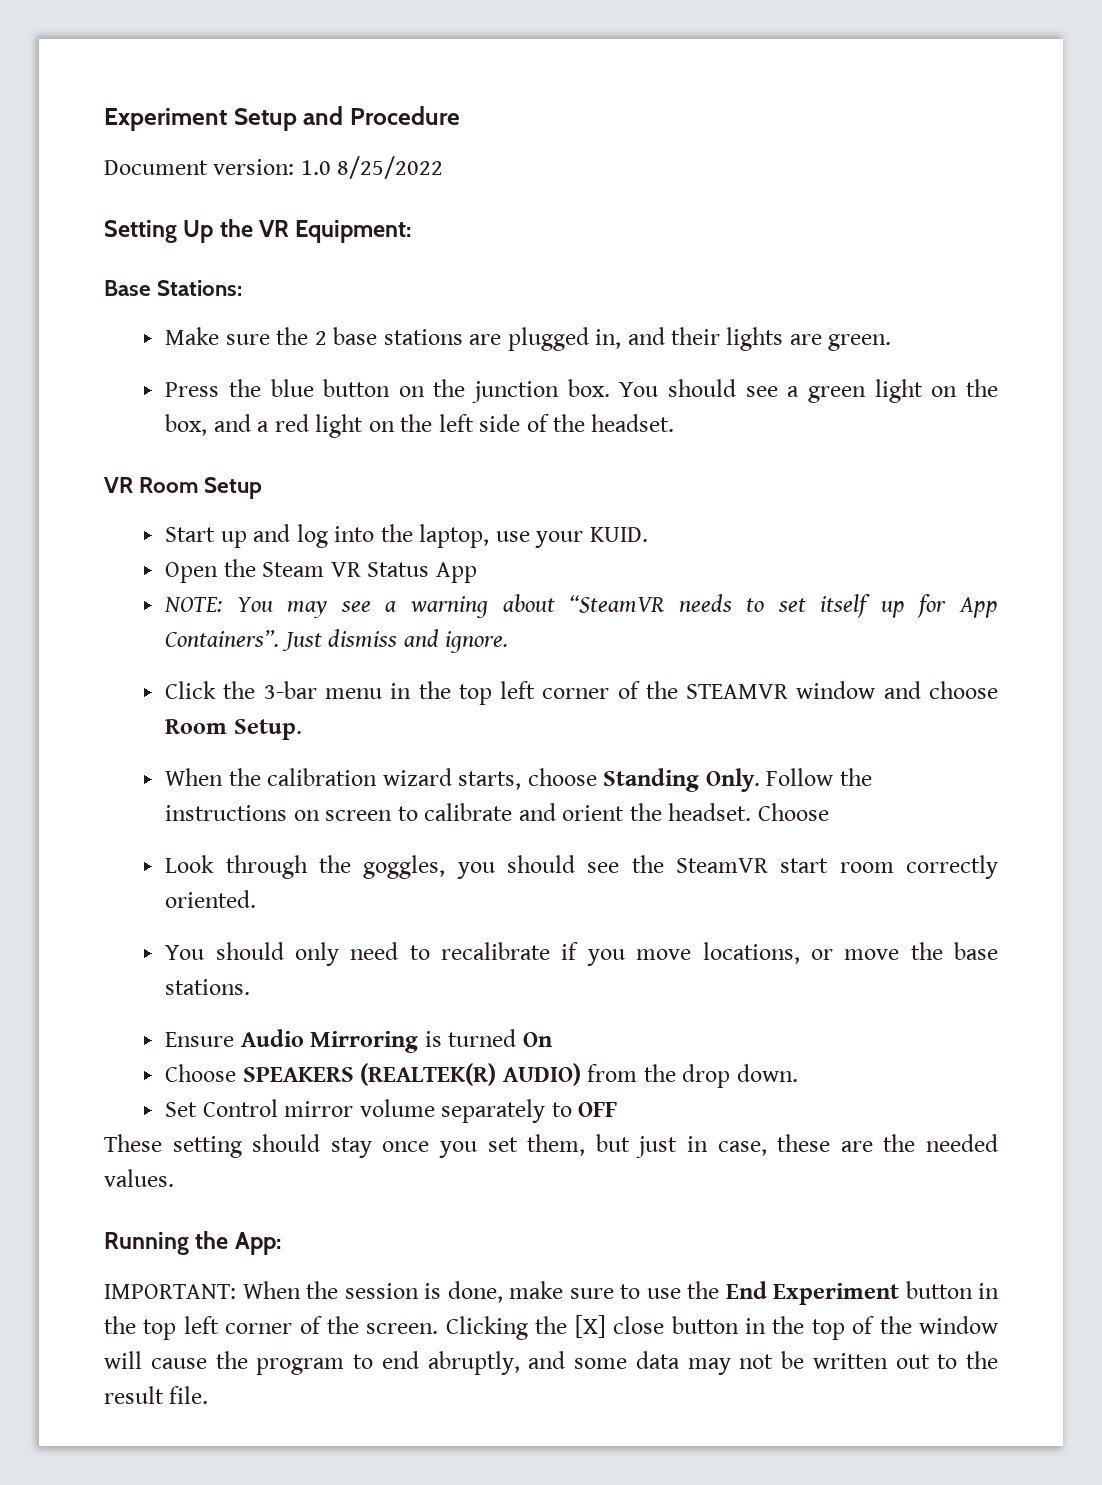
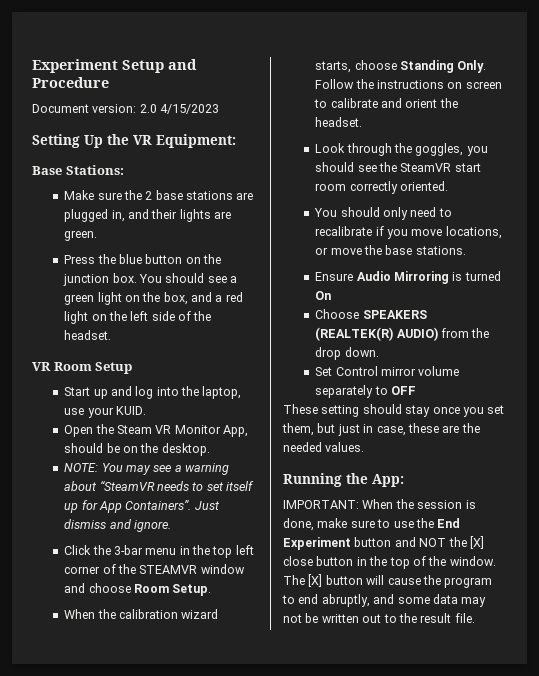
[300,156,444,179] 1.0 8/25/2022 -> [139,104,220,114] 2.0 4/15/2023
[367,562,477,583] Status App -> [174,425,249,437] [64,443,210,456] Monitor App, should be on the desktop.
[757,803,829,821] Choose -> (363, 122) none
[978,1283,999,1299] [104,1316,528,1340] in the top left corner of the screen. Clicking -> [394,537,447,547] and NOT
[918,1316,998,1334] window -> [449,556,496,566] [283,574,363,587] window. The [X] button

